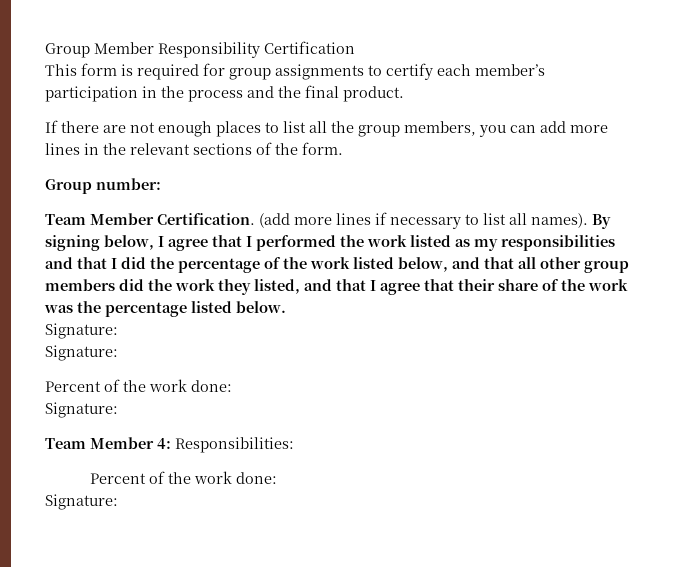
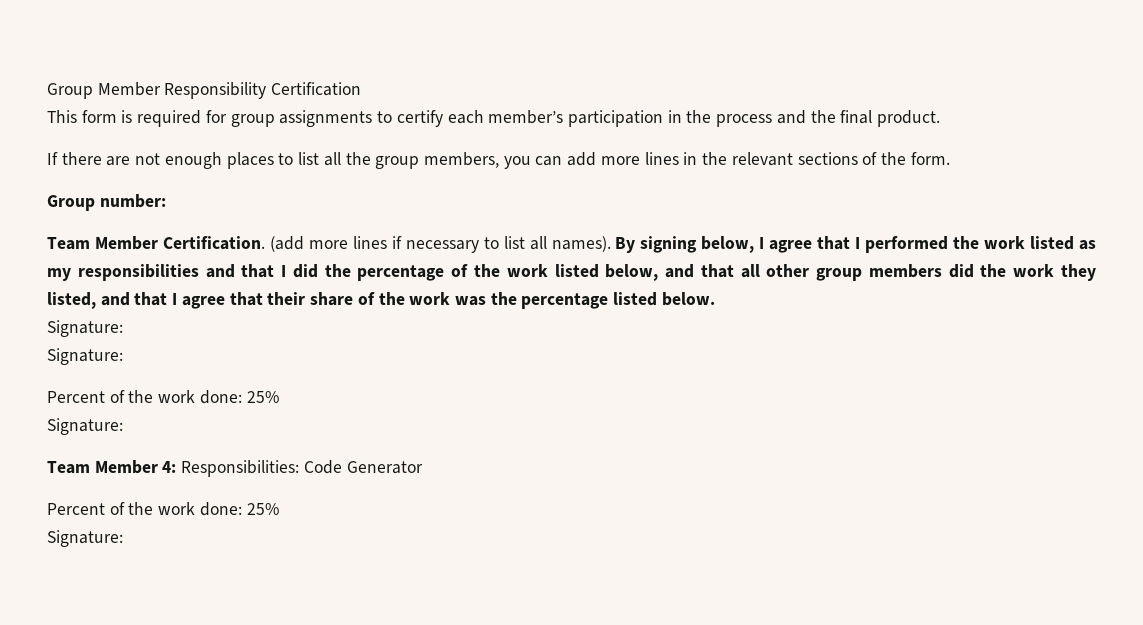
(232, 386) none -> [246,391,279,403] 25%
[90,471,278,484] // Percent of the work done: -> [303,460,423,474] [47,502,279,516] Code Generator // Percent of the work done: 25%

